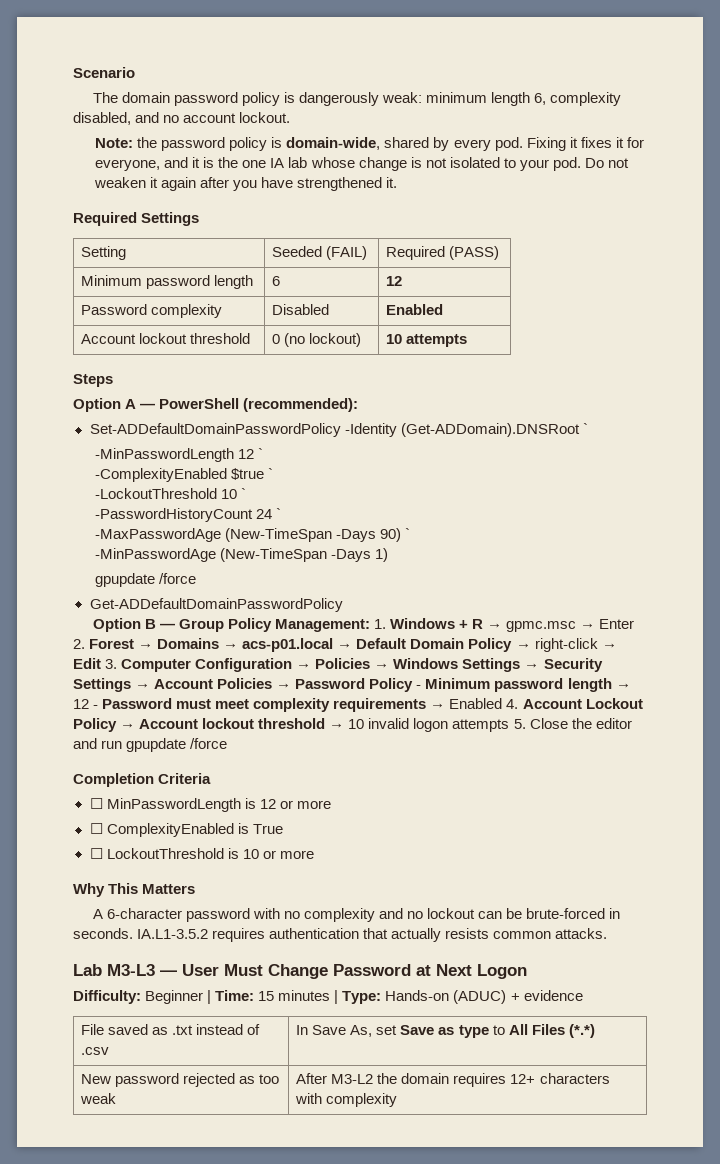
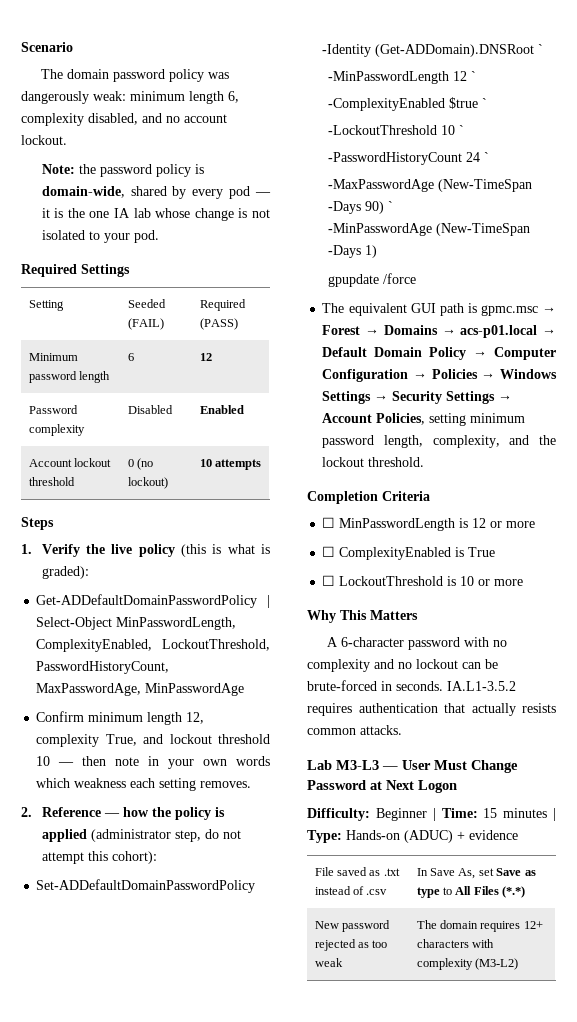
[283,92,295,103] is -> [208,72,230,79] was
[494,137,644,151] [95,157,189,171] pod. Fixing it fixes it for everyone, and -> [229,186,271,199] pod —
[584,158,629,168] [94,177,398,191] Do not weaken it again after you have strengthened it. -> (159, 236) none
[73,398,359,412] Option A — PowerShell (recommended): -> [21,544,270,557] [41,566,89,579] [36,594,270,608] [36,617,237,630] [36,639,270,652] [36,661,170,674] [36,683,245,696] [36,711,205,725] [36,734,270,747] [36,756,270,769] [36,778,252,791] [21,807,225,820] [41,829,241,842] [41,851,157,864] 1. Verify the live policy (this is what is graded): // Get-ADDefaultDomainPasswordPolicy | Select-Object MinPasswordLength, ComplexityEnabled, LockoutThreshold, PasswordHistoryCount, MaxPasswordAge, MinPasswordAge // Confirm minimum length 12, complexity True, and lockout threshold 10 — then note in your own words which weakness each setting removes. // 2. Reference — how the policy is applied (administrator step, do not attempt this cohort):
[89,598,343,612] [92,618,635,632] [73,639,85,649] Get-ADDefaultDomainPasswordPolicy // Option B — Group Policy Management: 1. Windows + R → gpmc.msc → Enter 2. -> [322,303,556,316] The equivalent GUI path is gpmc.msc →
[534,638,617,652] [73,658,118,669] right-click → Edit 3. -> (488, 354) none
[217,678,631,692] [73,698,643,712] [73,718,632,732] [73,738,228,752] Policies → Password Policy - Minimum password length → 12 - Password must meet complexity requirements → Enabled 4. Account Lockout Policy → Account lockout threshold → 10 invalid logon attempts 5. Close the editor and run gpupdate /force -> [376,413,526,426] [322,435,556,448] [322,457,425,467] Policies, setting minimum password length, complexity, and the lockout threshold.
[296,1073,398,1084] After M3-L2 the -> [416,920,437,929] The
(398, 1100) none -> [475,958,519,970] (M3-L2)

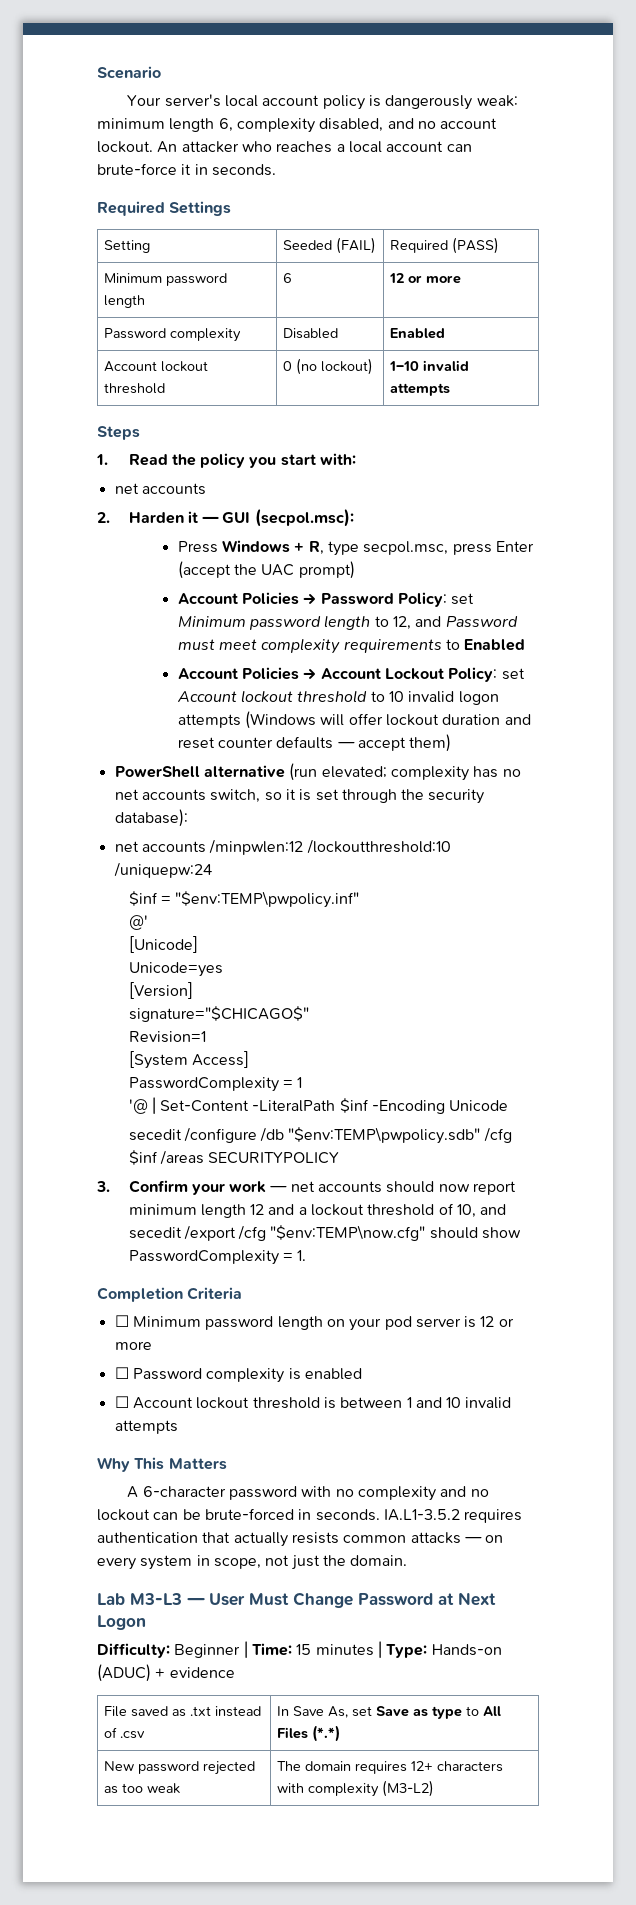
[41,69,230,82] The domain password policy was -> [127,94,381,110] Your server's local account policy is
[41,164,204,177] [41,186,271,199] [41,208,270,221] [41,230,159,243] // Note: the password policy is domain-wide, shared by every pod — it is the one IA lab whose change is not isolated to your pod. -> [157,141,472,153] [97,163,276,176] An attacker who reaches a local account can brute-force it in seconds.
(212, 357) none -> [407,275,461,284] or more
[199,459,212,467] 10 -> [388,360,469,371] 1–10 invalid
[41,544,270,557] [41,566,89,579] [36,594,270,608] [36,617,237,630] [36,639,270,652] [36,661,170,674] [36,683,245,696] [36,711,205,725] [36,734,270,747] [36,756,270,769] [36,778,252,791] [21,807,225,820] [41,829,241,842] [41,851,157,864] [36,879,256,893] [322,44,544,57] [327,71,476,84] [327,97,487,111] [327,125,464,135] [327,152,489,165] [327,179,532,192] [327,201,393,214] [327,223,530,236] [327,245,377,258] [327,273,416,287] [322,303,556,316] [322,325,556,338] [322,347,556,360] [322,369,557,382] [322,391,513,404] [322,413,526,426] [322,435,556,448] [322,457,425,467] [307,491,430,504] [322,517,456,531] Verify the live policy (this is what is graded): // Get-ADDefaultDomainPasswordPolicy | Select-Object MinPasswordLength, ComplexityEnabled, LockoutThreshold, PasswordHistoryCount, MaxPasswordAge, MinPasswordAge // Confirm minimum length 12, complexity True, and lockout threshold 10 — then note in your own words which weakness each setting removes. // 2. Reference — how the policy is applied (administrator step, do not attempt this cohort): // Set-ADDefaultDomainPasswordPolicy -Identity (Get-ADDomain).DNSRoot ` // -MinPasswordLength 12 ` // -ComplexityEnabled $true ` // -LockoutThreshold 10 ` // -PasswordHistoryCount 24 ` // -MaxPasswordAge (New-TimeSpan -Days 90) ` // -MinPasswordAge (New-TimeSpan -Days 1) // gpupdate /force // The equivalent GUI path is gpmc.msc → Forest → Domains → acs-p01.local → Default Domain Policy → Computer Configuration → Policies → Windows Settings → Security Settings → Account Policies, setting minimum password length, complexity, and the lockout threshold. // Completion Criteria // ☐ MinPasswordLength -> [128,453,357,468] [114,483,206,495] [97,509,354,527] [177,540,534,556] [177,561,355,579] [177,592,475,607] [177,615,518,630] [177,638,526,654] [177,667,525,682] [176,690,499,705] [177,711,531,729] [177,734,452,752] [114,763,521,781] [114,789,485,804] [114,809,188,827] [114,839,451,855] [113,862,212,878] [128,891,360,908] [128,915,148,930] [128,936,198,953] [128,962,223,977] [128,982,193,999] [128,1006,309,1022] [128,1031,206,1043] [128,1051,249,1069] [128,1077,303,1092] [128,1097,509,1114] [128,1127,512,1144] [128,1150,340,1165] [96,1180,517,1195] [128,1203,507,1218] [128,1225,522,1241] [128,1250,307,1265] [97,1287,243,1302] [114,1315,461,1331] Read the policy you start with: // net accounts // 2. Harden it — GUI (secpol.msc): // Press Windows + R, type secpol.msc, press Enter (accept the UAC prompt) // Account Policies → Password Policy: set Minimum password length to 12, and Password must meet complexity requirements to Enabled // Account Policies → Account Lockout Policy: set Account lockout threshold to 10 invalid logon attempts (Windows will offer lockout duration and reset counter defaults — accept them) // PowerShell alternative (run elevated; complexity has no net accounts switch, so it is set through the security database): // net accounts /minpwlen:12 /lockoutthreshold:10 /uniquepw:24 // $inf = "$env:TEMP\pwpolicy.inf" // @' // [Unicode] // Unicode=yes // [Version] // signature="$CHICAGO$" // Revision=1 // [System Access] // PasswordComplexity = 1 // '@ | Set-Content -LiteralPath $inf -Encoding Unicode // secedit /configure /db "$env:TEMP\pwpolicy.sdb" /cfg $inf /areas SECURITYPOLICY // 3. Confirm your work — net accounts should now report minimum length 12 and a lockout threshold of 10, and secedit /export /cfg "$env:TEMP\now.cfg" should show PasswordComplexity = 1. // Completion Criteria // ☐ Minimum password length on your pod server
[339,547,496,560] [322,575,524,586] ComplexityEnabled is True // ☐ LockoutThreshold is 10 or more -> [132,1368,362,1383] [114,1396,512,1409] [114,1420,178,1434] Password complexity is enabled // ☐ Account lockout threshold is between 1 and 10 invalid attempts
[360,725,402,735] attacks. -> [410,1532,504,1544] [97,1555,408,1570] attacks — on every system in scope, not just the domain.

